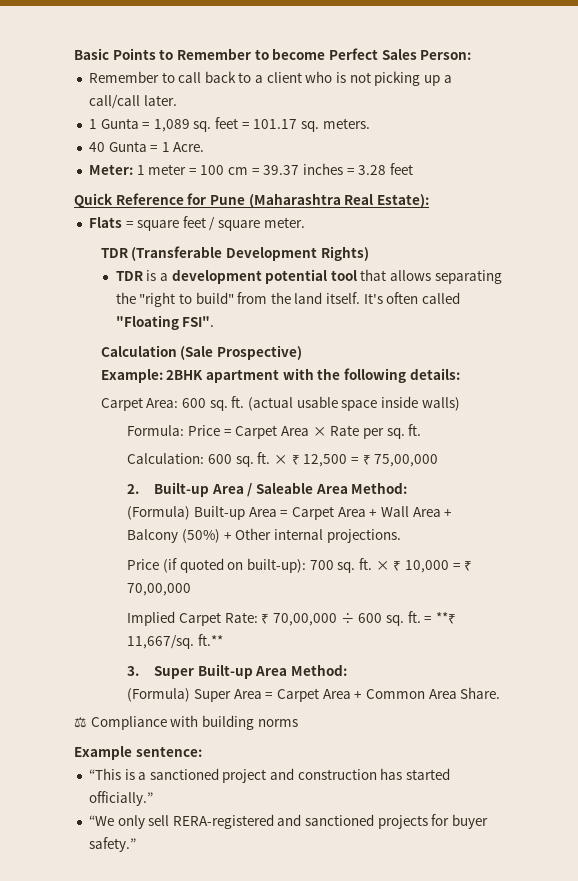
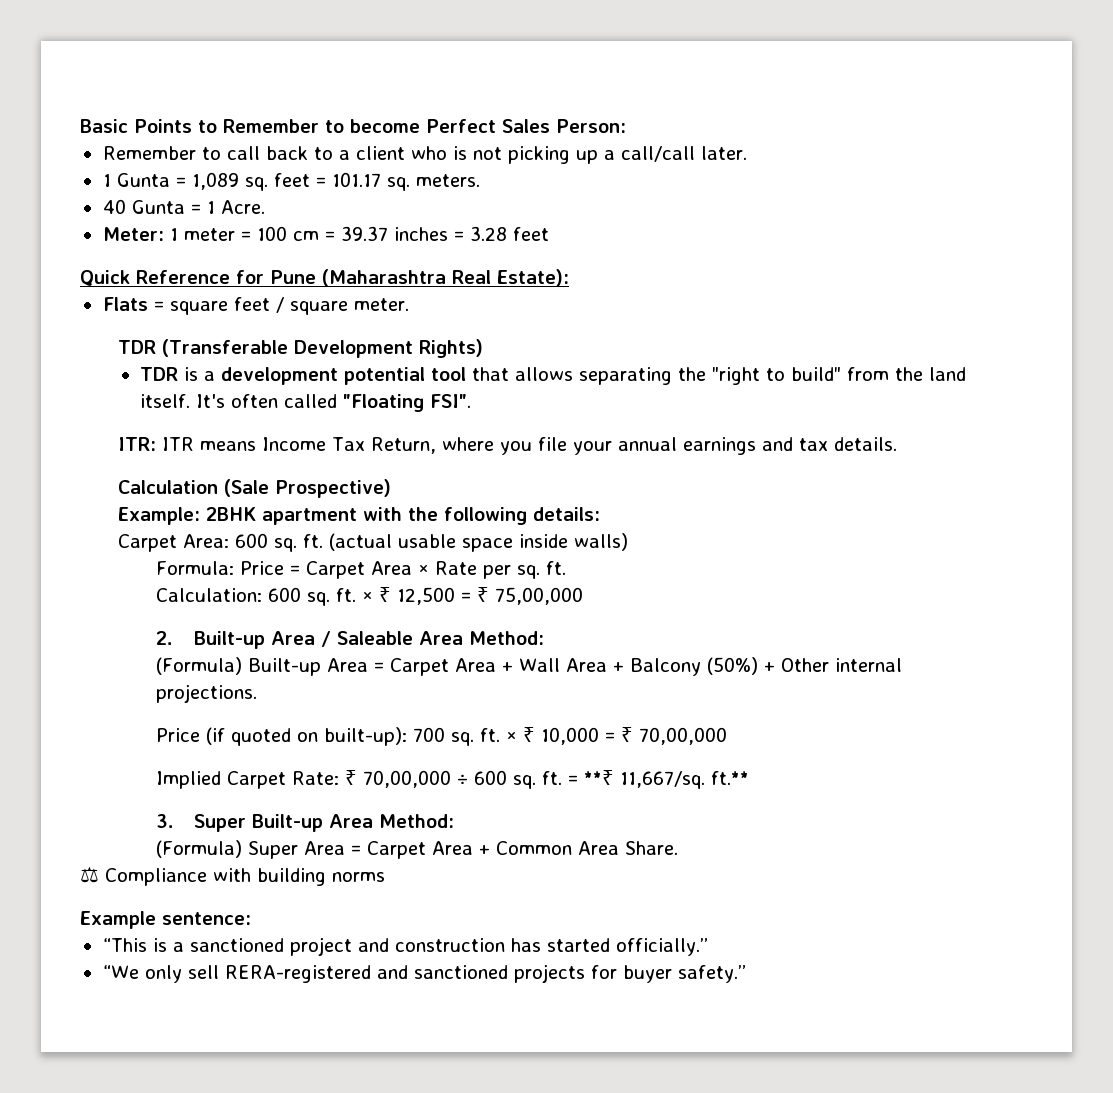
(215, 321) none -> [117,437,897,455] // ITR: ITR means Income Tax Return, where you file your annual earnings and tax details.

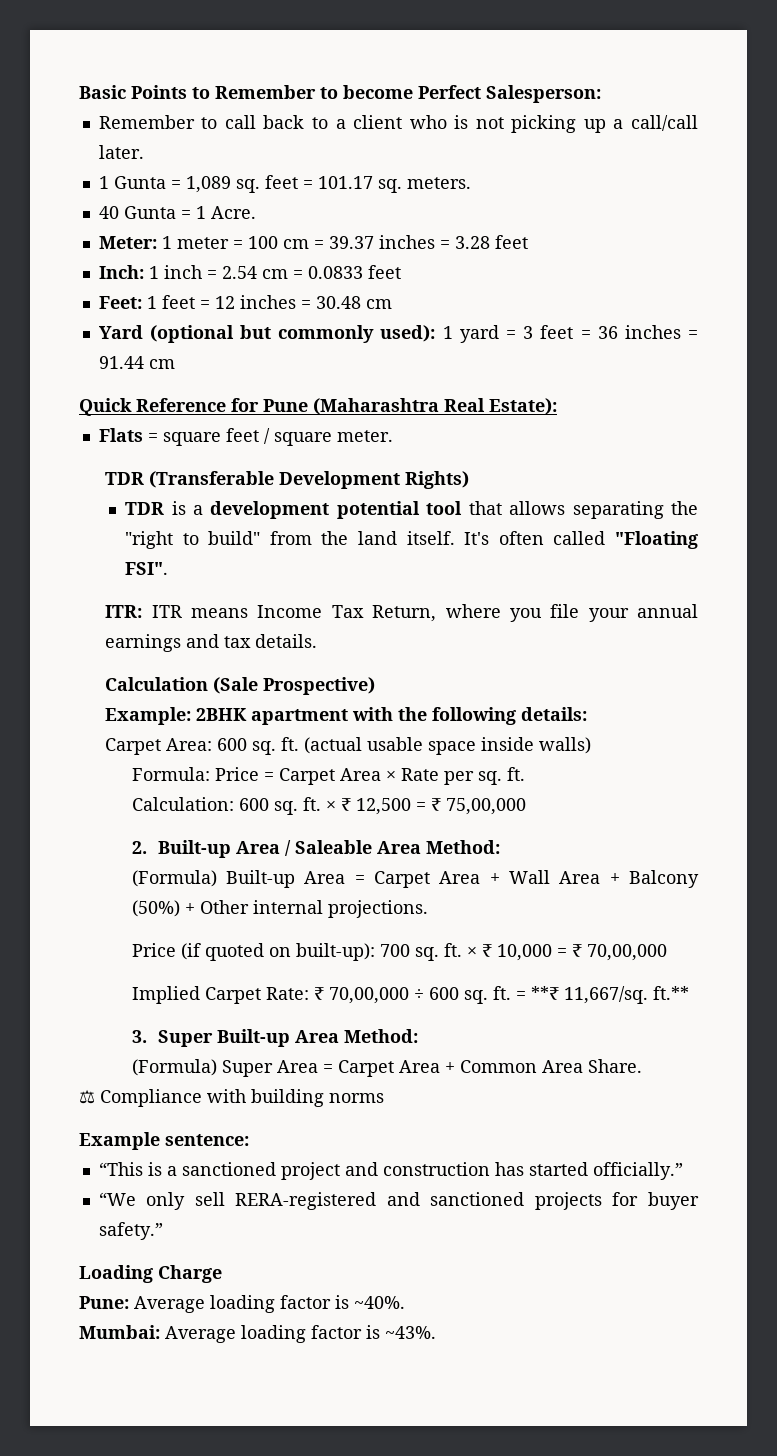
[502,119,626,133] Sales Person: -> [486,85,601,103] Salesperson:
(549, 234) none -> [98,265,401,279] [98,295,392,309] [98,325,698,343] [98,356,175,369] // Inch: 1 inch = 2.54 cm = 0.0833 feet // Feet: 1 feet = 12 inches = 30.48 cm // Yard (optional but commonly used): 1 yard = 3 feet = 36 inches = 91.44 cm
(746, 974) none -> [79,1265,222,1283] [79,1295,405,1313] [79,1325,436,1343] // Loading Charge // Pune: Average loading factor is ~40%. // Mumbai: Average loading factor is ~43%.

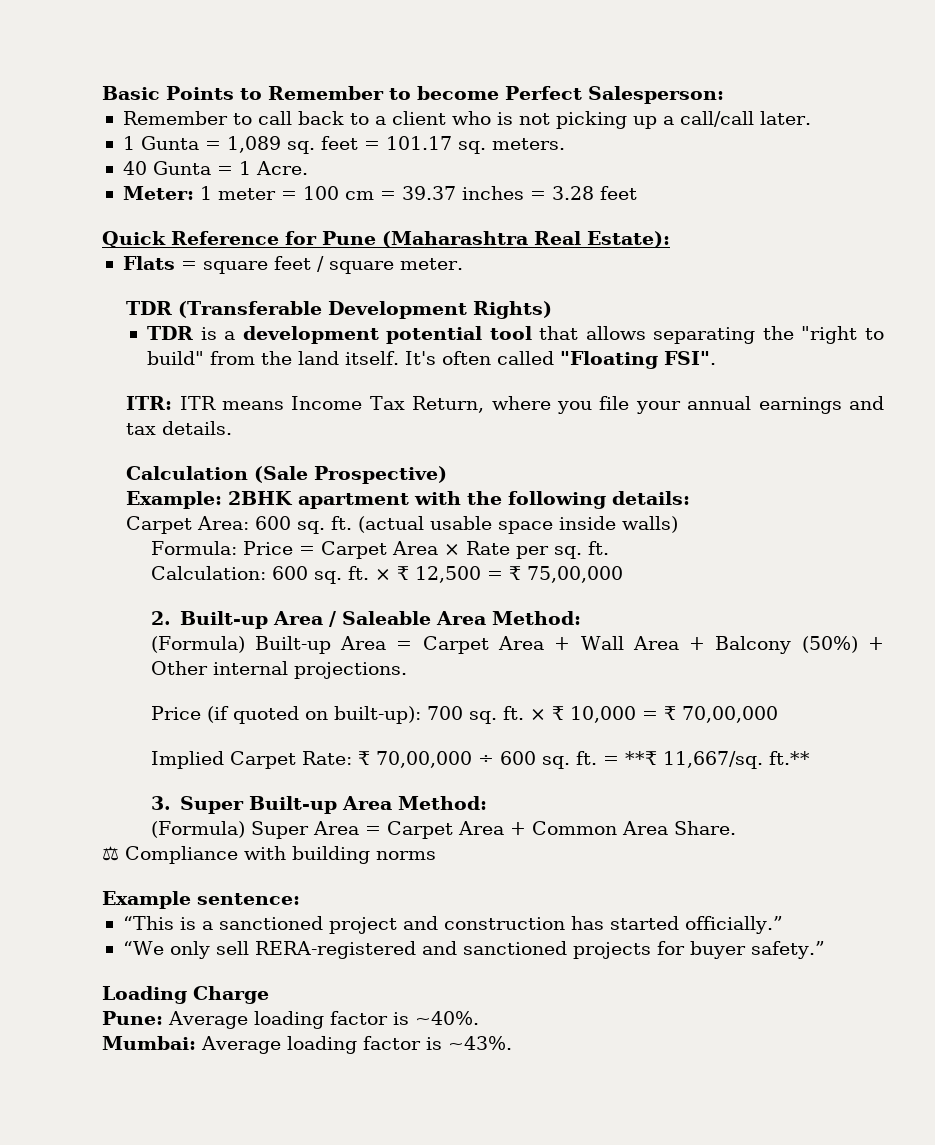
[98,265,401,279] [98,295,392,309] [98,325,698,343] [98,356,175,369] // Inch: 1 inch = 2.54 cm = 0.0833 feet // Feet: 1 feet = 12 inches = 30.48 cm // Yard (optional but commonly used): 1 yard = 3 feet = 36 inches = 91.44 cm -> (637, 193) none

